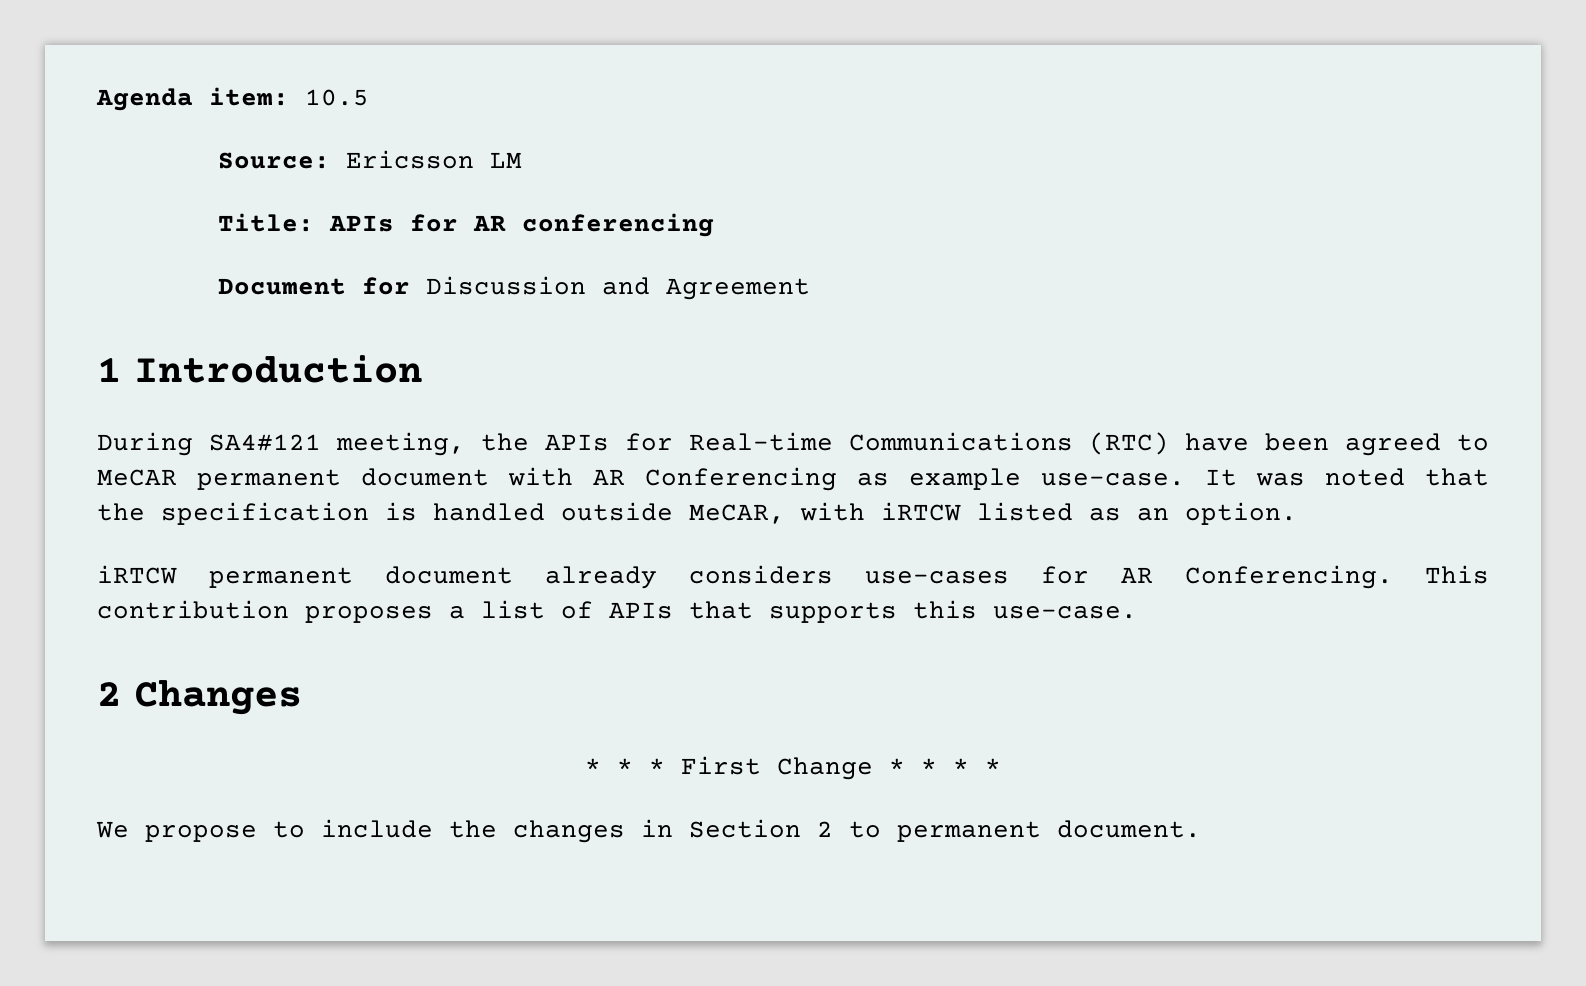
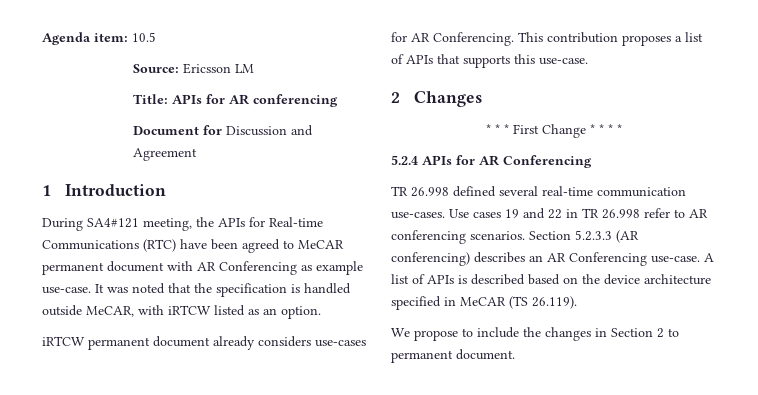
(1001, 766) none -> [391,155,592,168] [391,186,686,197] [391,208,708,219] [391,230,639,244] [391,252,714,266] [391,274,711,285] [391,296,577,310] // 5.2.4 APIs for AR Conferencing // TR 26.998 defined several real-time communication use-cases. Use cases 19 and 22 in TR 26.998 refer to AR conferencing scenarios. Section 5.2.3.3 (AR conferencing) describes an AR Conferencing use-case. A list of APIs is described based on the device architecture specified in MeCAR (TS 26.119).

